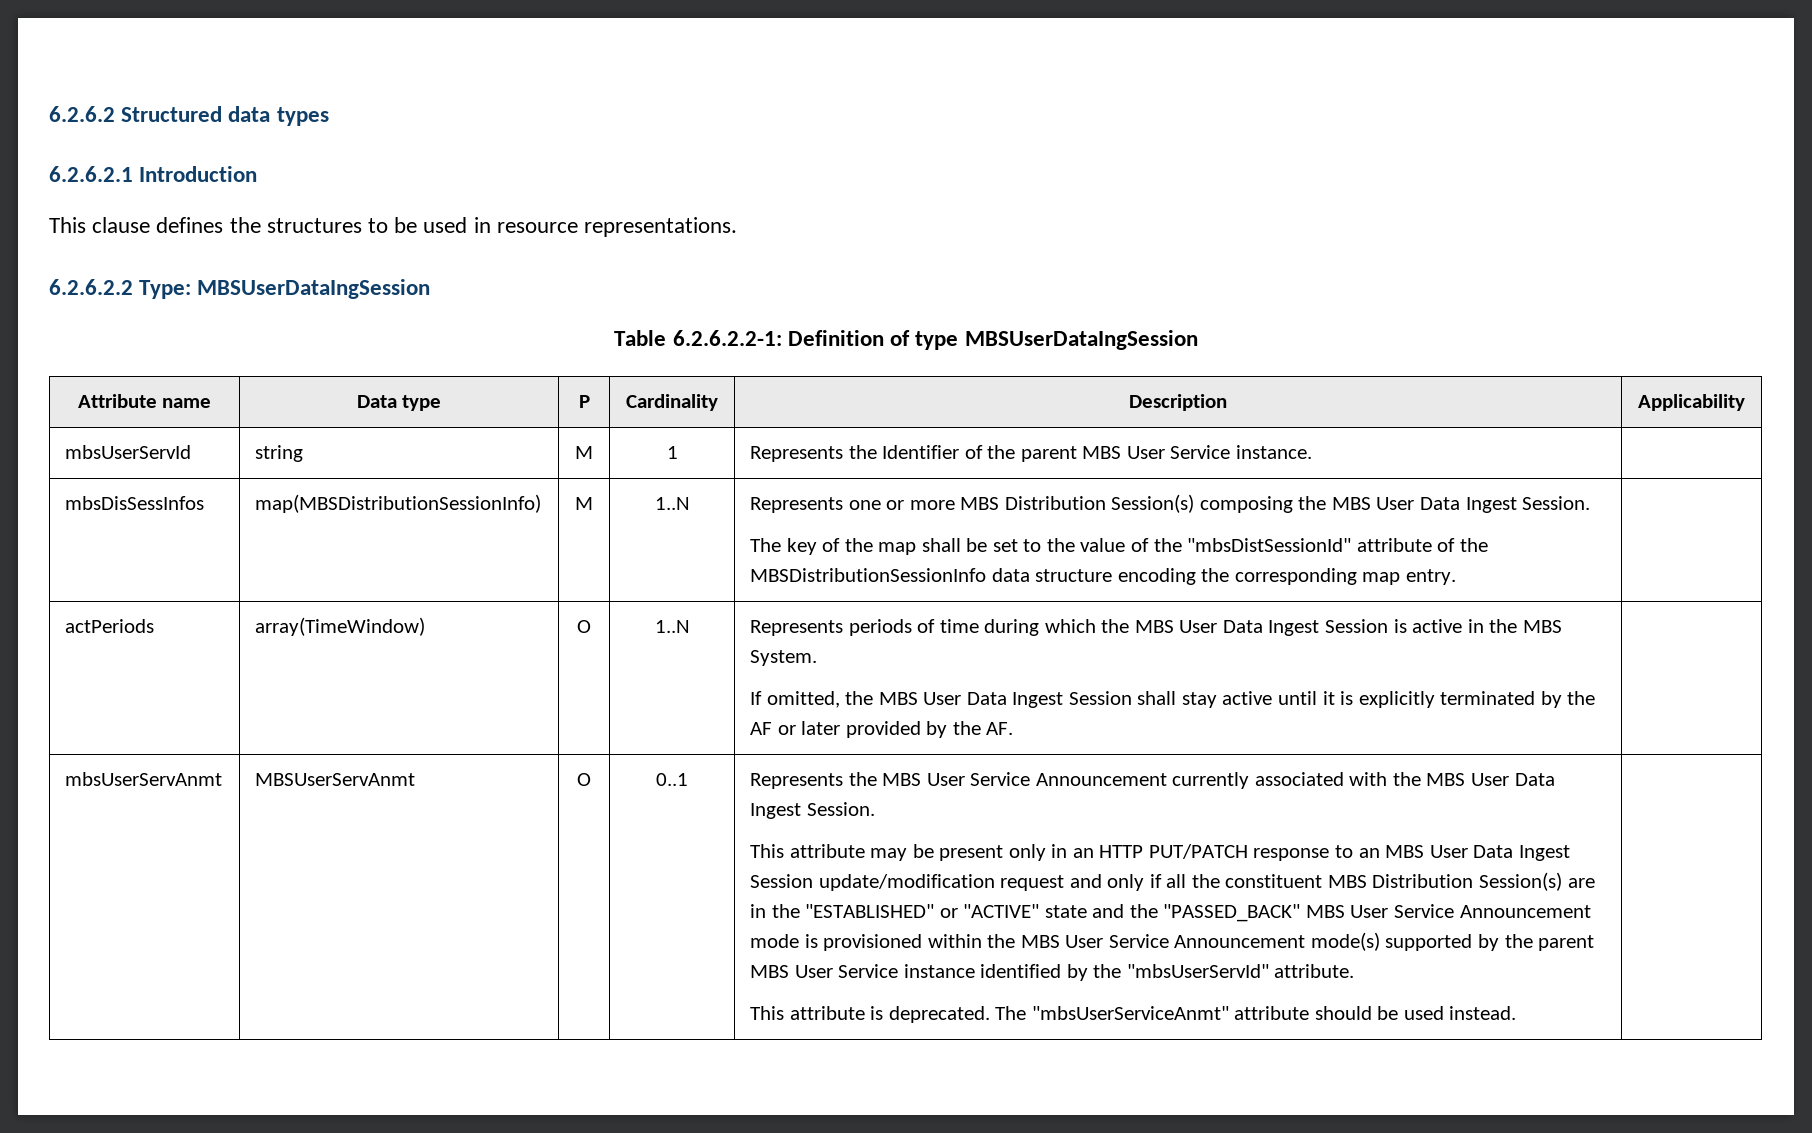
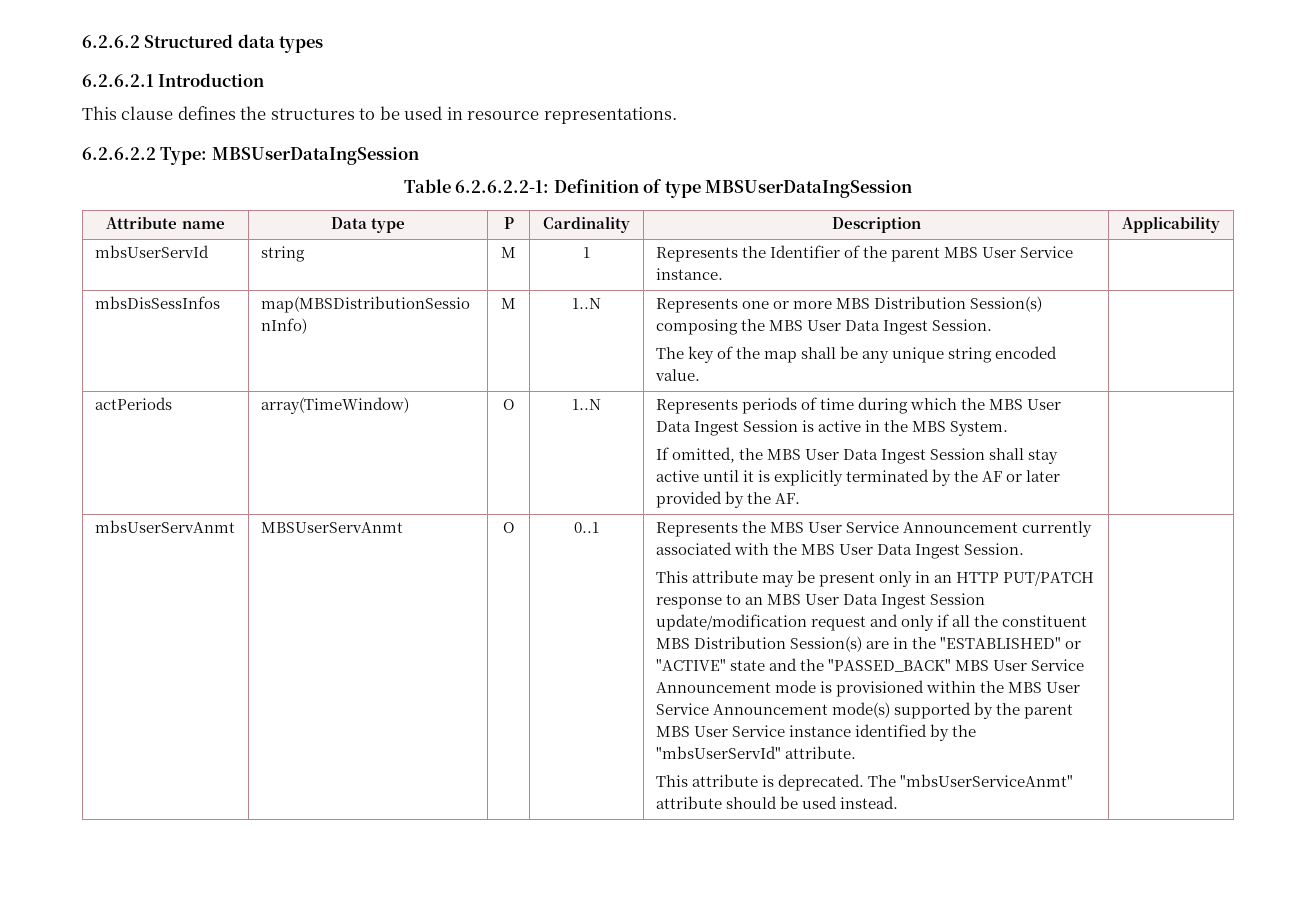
[992,538,1488,552] [750,568,1456,585] set to the value of the "mbsDistSessionId" attribute of the MBSDistributionSessionInfo data structure encoding the corresponding map entry. -> [862,346,1058,363] [654,369,700,381] any unique string encoded value.

